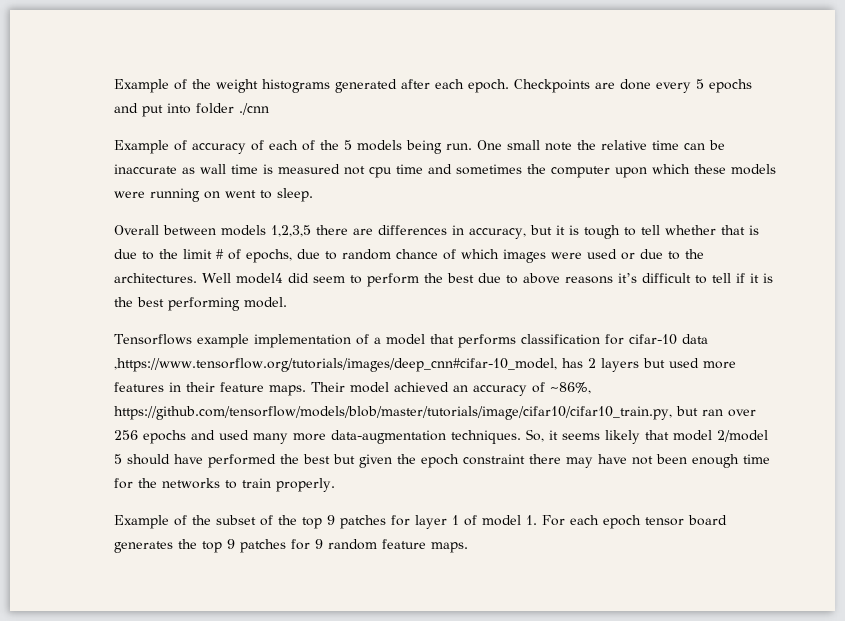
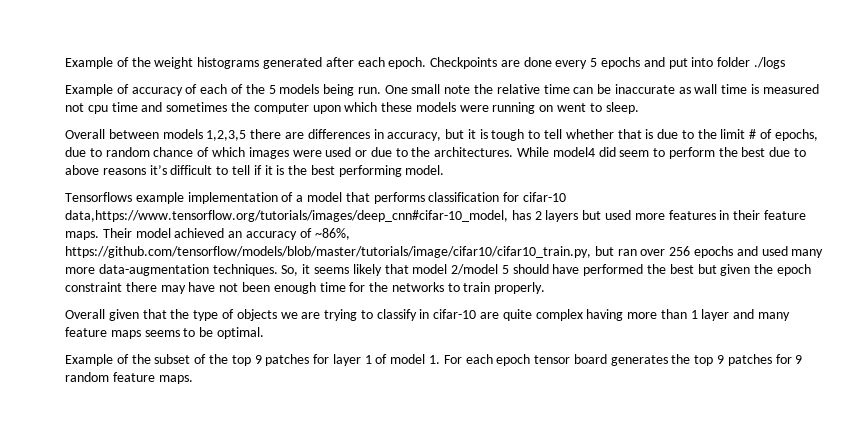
[239,103,270,115] ./cnn -> [753,57,785,69] ./logs
[202,273,232,283] Well -> [517,147,550,157] While
[682,334,709,344] [114,358,558,372] data ,https://www.tensorflow.org/tutorials/images/deep_cnn#cifar-10_model, -> [65,210,509,222] data,https://www.tensorflow.org/tutorials/images/deep_cnn#cifar-10_model,
(336, 485) none -> [65,309,791,321] [65,327,264,339] // Overall given that the type of objects we are trying to classify in cifar-10 are quite complex having more than 1 layer and many feature maps seems to be optimal.

